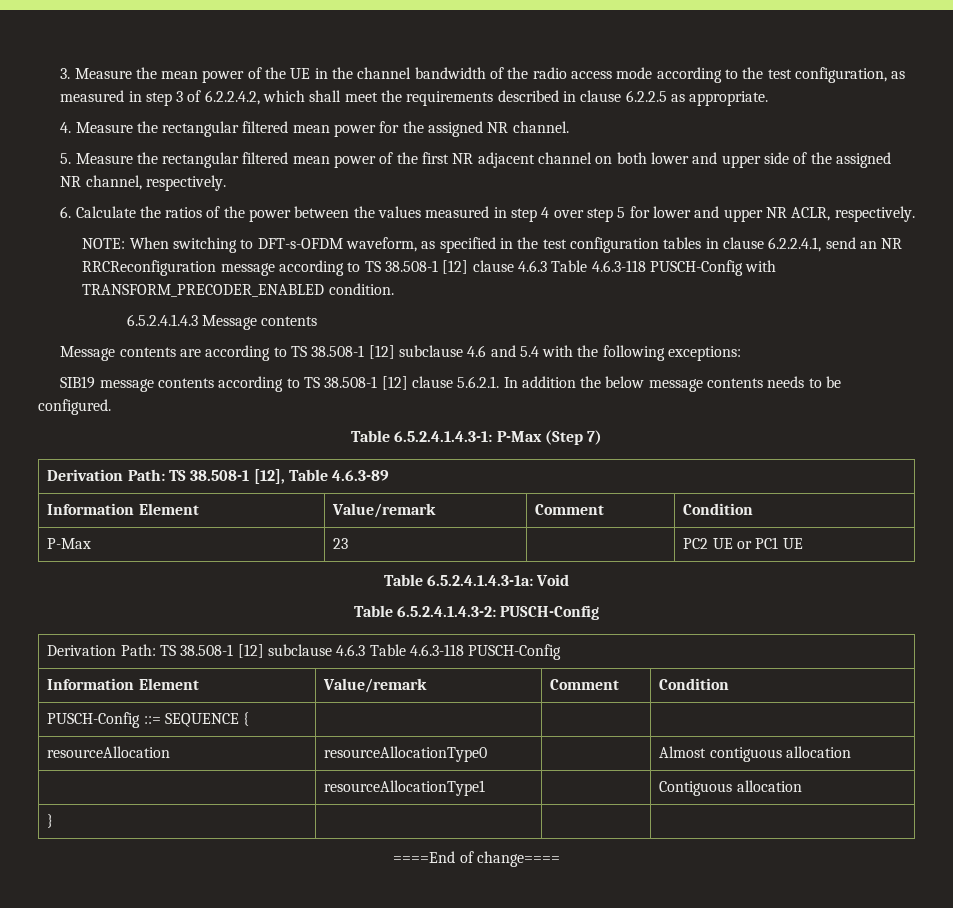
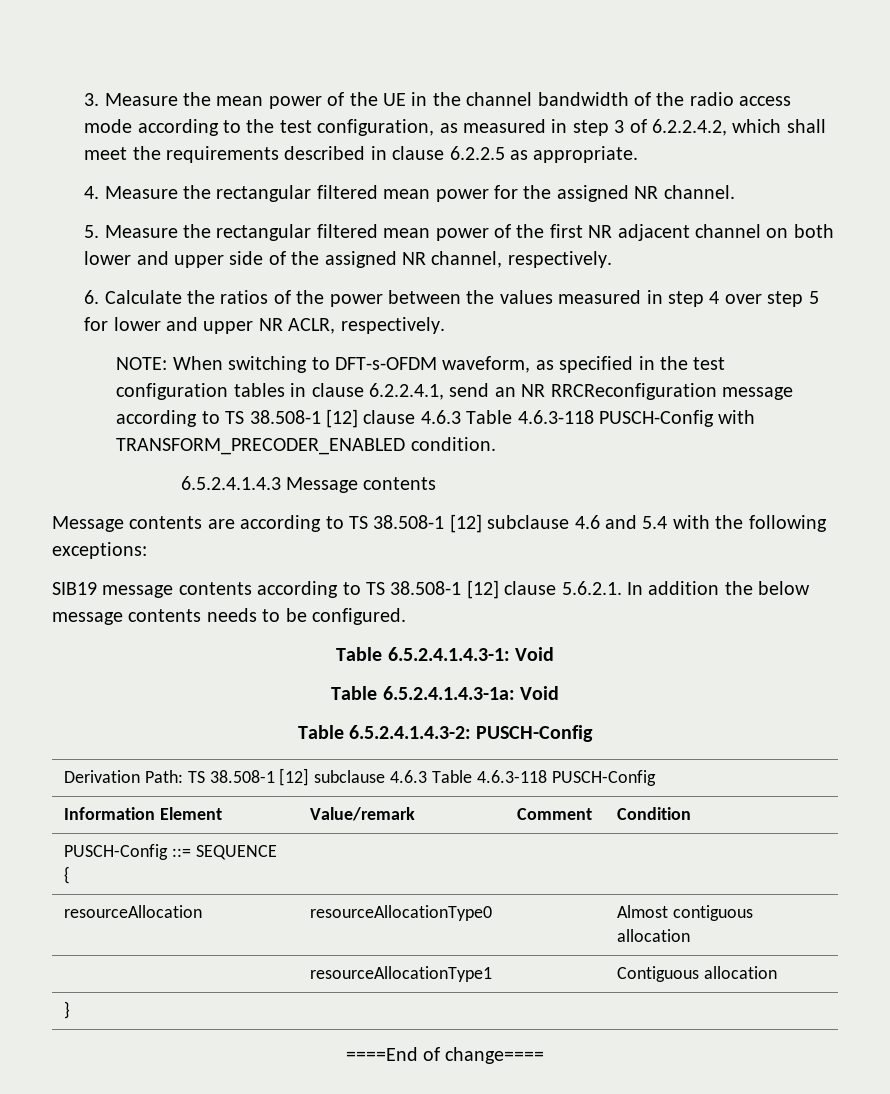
[496,430,603,445] [47,469,390,484] [47,503,199,515] [332,503,437,518] [535,504,605,515] [683,503,754,515] [47,538,92,549] [333,538,349,549] [683,537,803,549] P-Max (Step 7) // Derivation Path: TS 38.508-1 [12], Table 4.6.3-89 // Information Element | Value/remark | Comment | Condition // P-Max | 23 | | PC2 UE or PC1 UE -> [514,647,554,661] Void

